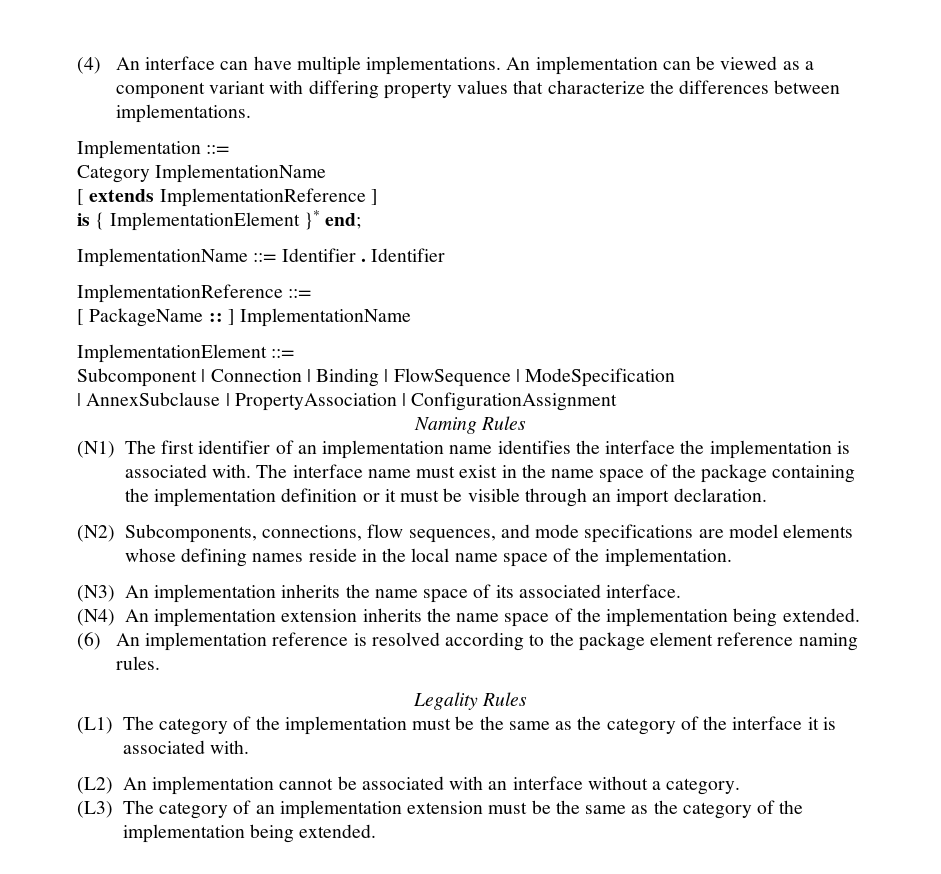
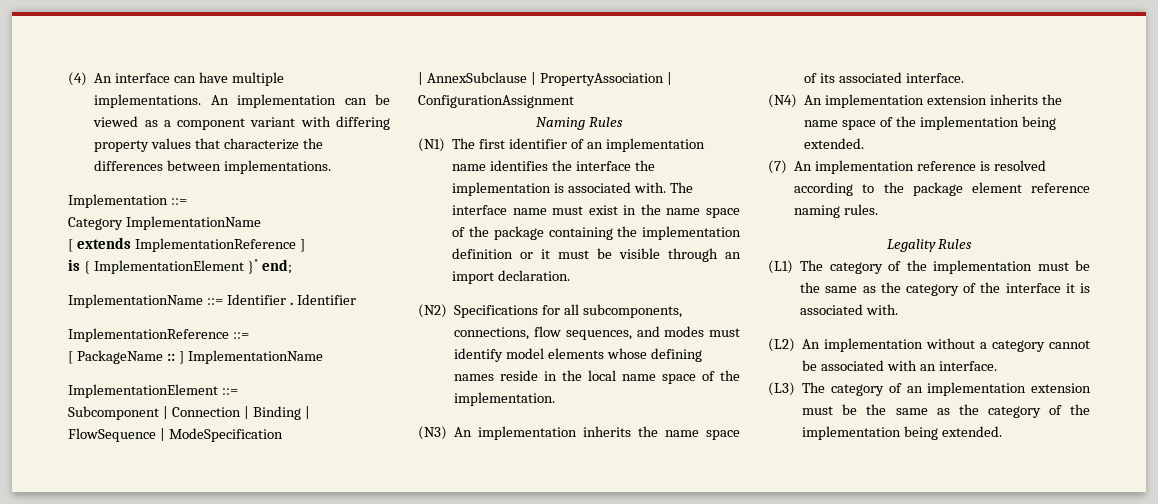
[124,524,257,543] Subcomponents, -> [454,304,682,318] Specifications for all subcomponents,
[535,524,724,543] mode specifications are -> [664,326,740,337] [454,348,504,362] modes must identify
[77,632,101,650] (6) -> [768,160,787,174] (7)
(275, 785) none -> [926,338,1046,352] without a category
[512,776,741,795] interface without a category. -> [938,361,997,371] interface.

